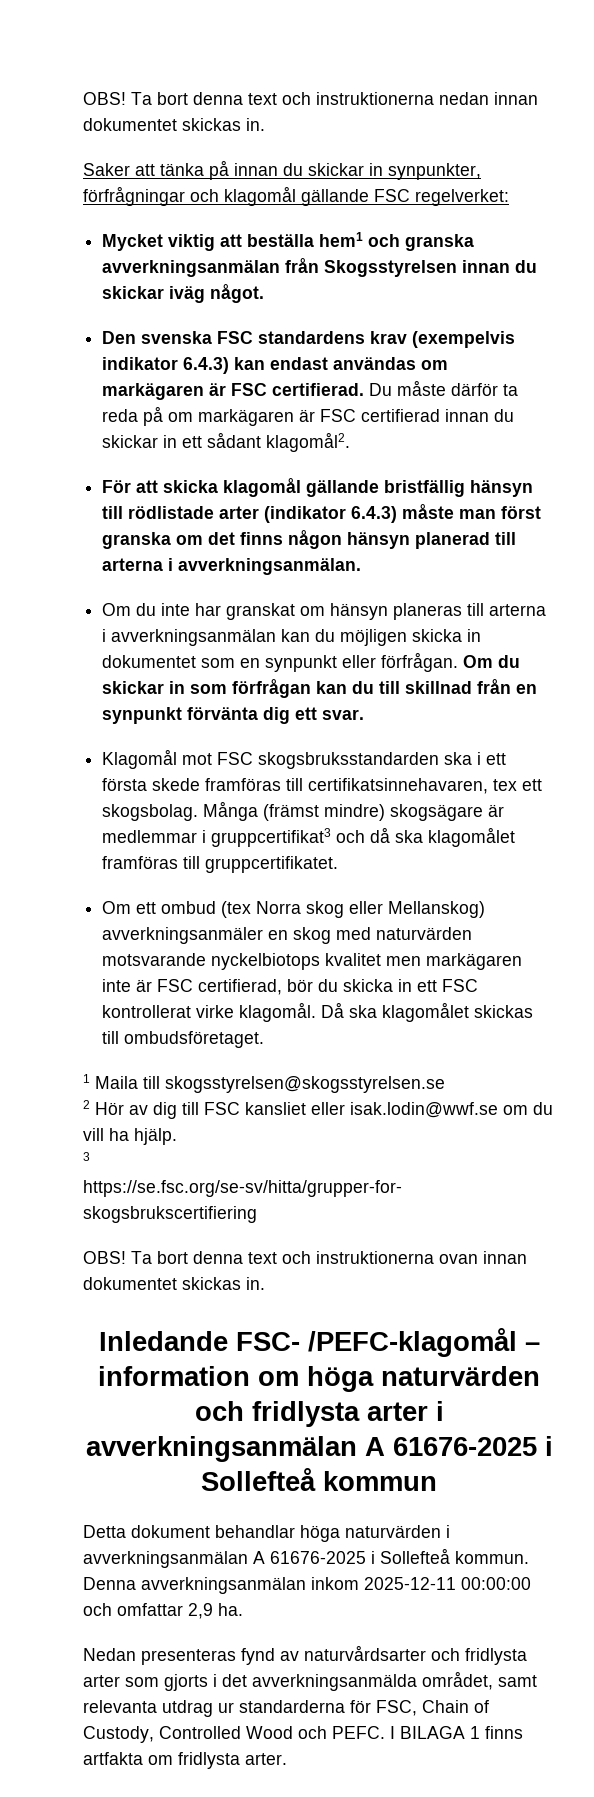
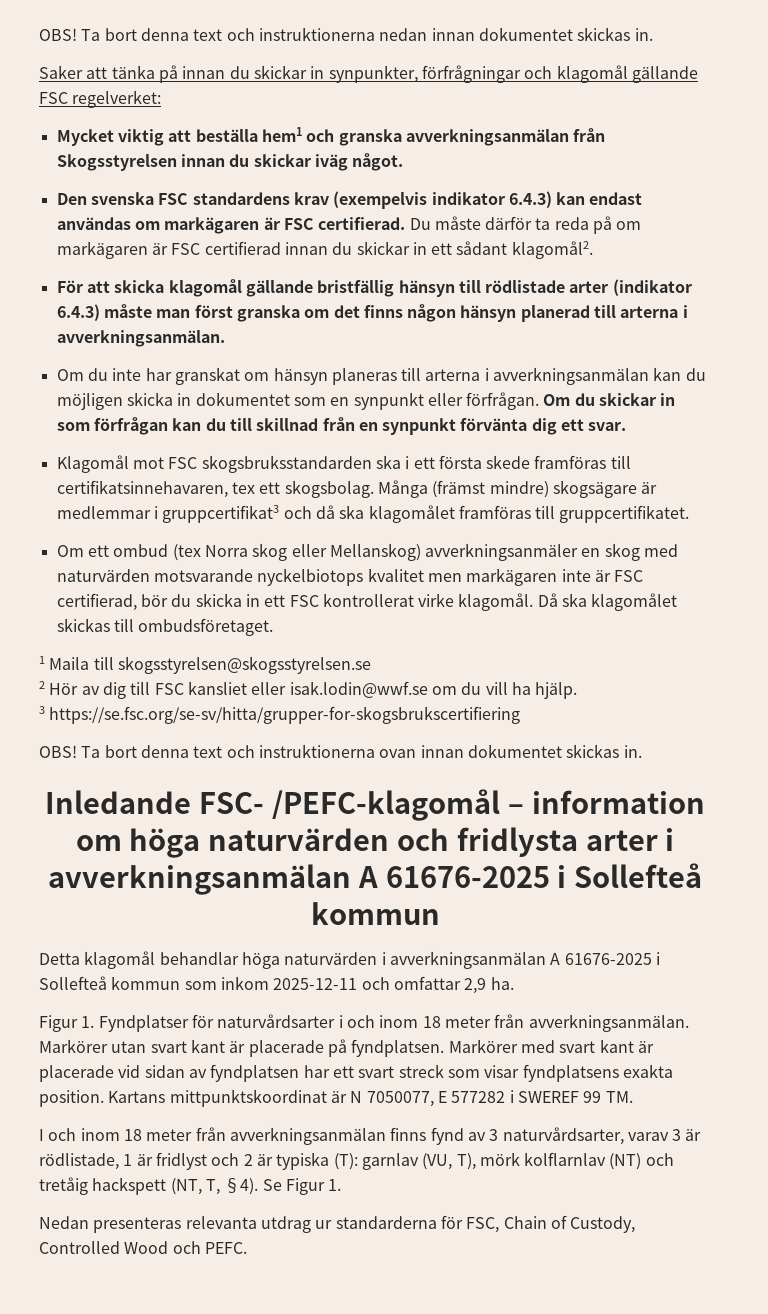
[131,1525,210,1538] dokument -> [84,951,156,969] klagomål
[455,1551,529,1564] [83,1577,306,1594] kommun. Denna avverkningsanmälan -> [111,976,217,990] kommun som
[461,1577,531,1590] 00:00:00 -> (358, 984) none
[83,1645,527,1665] [83,1671,537,1691] Nedan presenteras fynd av naturvårdsarter och fridlysta arter som gjorts i det avverkningsanmälda området, samt -> [39,1014,689,1032] [39,1039,654,1057] [39,1064,673,1082] [39,1089,633,1107] [39,1127,702,1145] [39,1152,674,1170] [39,1177,342,1195] [39,1216,182,1233] Figur 1. Fyndplatser för naturvårdsarter i och inom 18 meter från avverkningsanmälan. Markörer utan svart kant är placerade på fyndplatsen. Markörer med svart kant är placerade vid sidan av fyndplatsen har ett svart streck som visar fyndplatsens exakta position. Kartans mittpunktskoordinat är N 7050077, E 577282 i SWEREF 99 TM. // I och inom 18 meter från avverkningsanmälan finns fynd av 3 naturvårdsarter, varav 3 är rödlistade, 1 är fridlyst och 2 är typiska (T): garnlav (VU, T), mörk kolflarnlav (NT) och tretåig hackspett (NT, T, §4). Se Figur 1. // Nedan presenteras
[390,1726,523,1739] [83,1752,287,1769] I BILAGA 1 finns artfakta om fridlysta arter. -> (247, 1248) none

